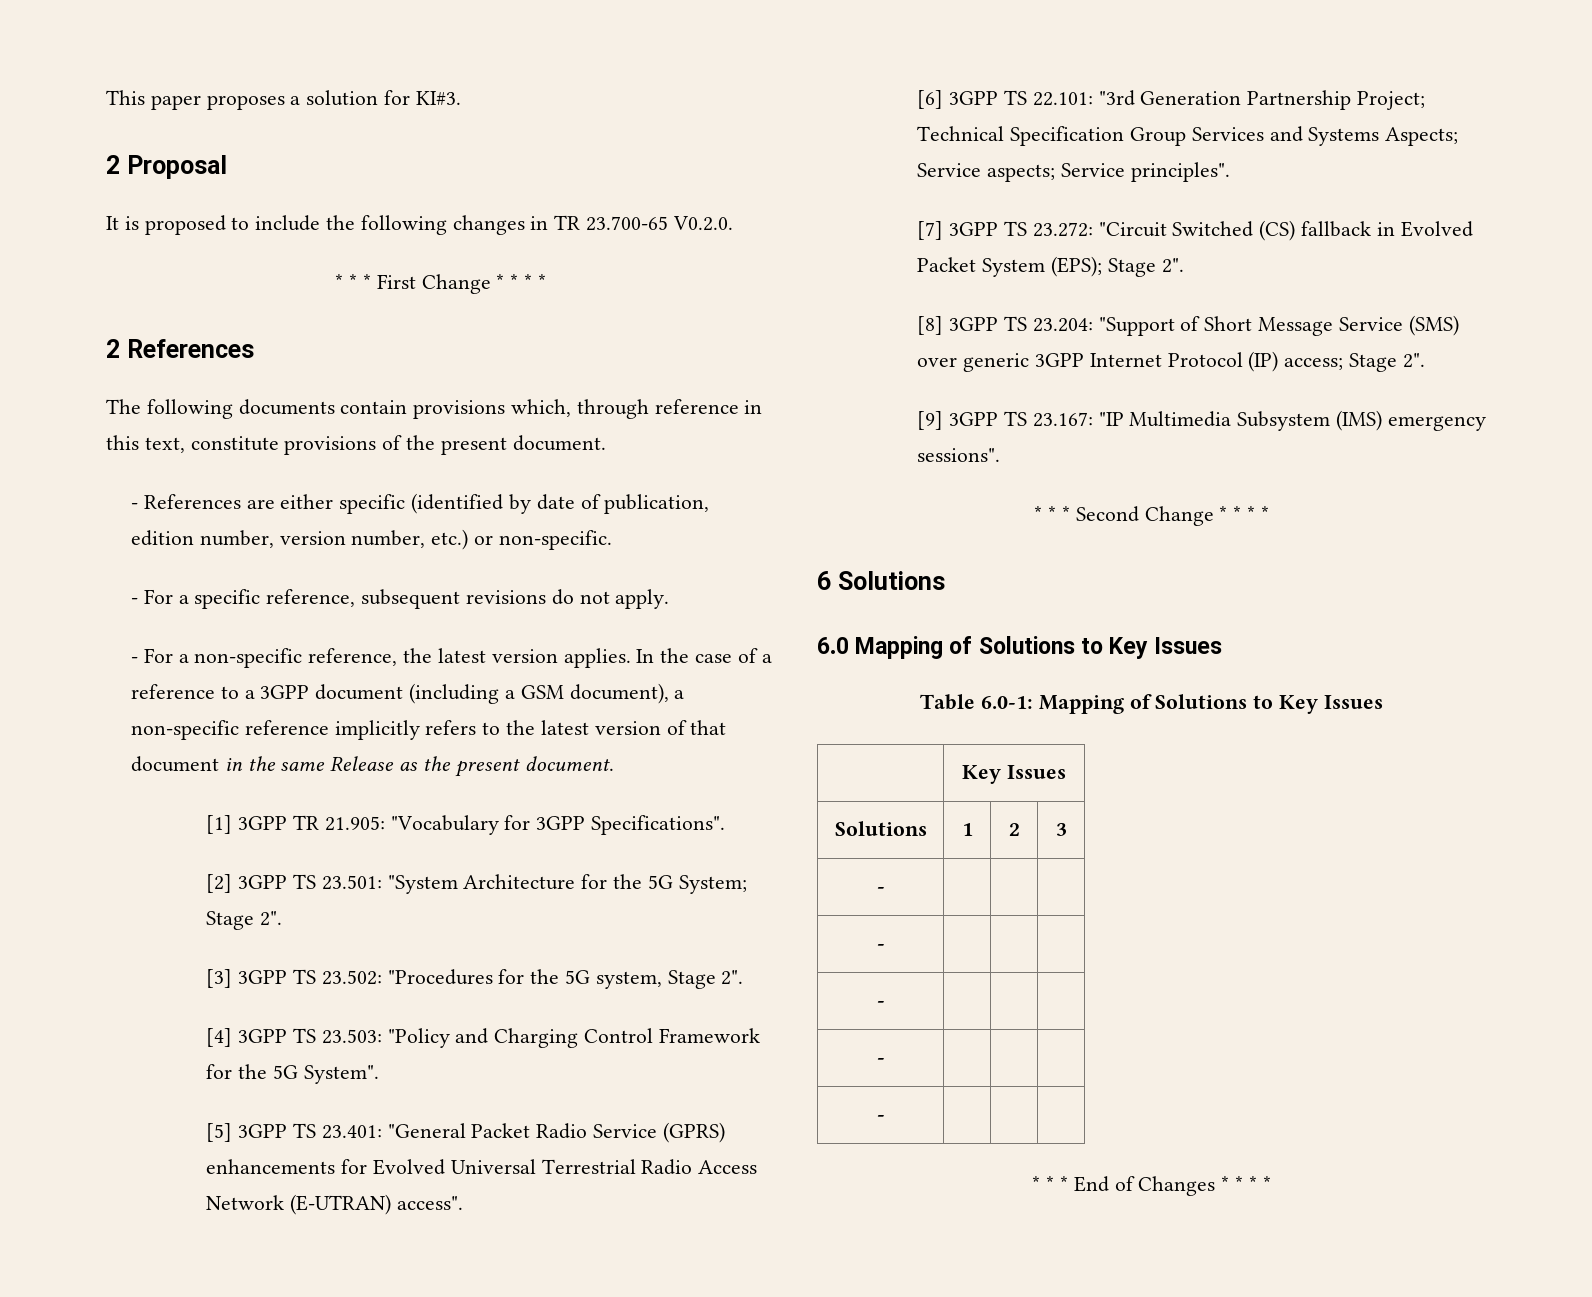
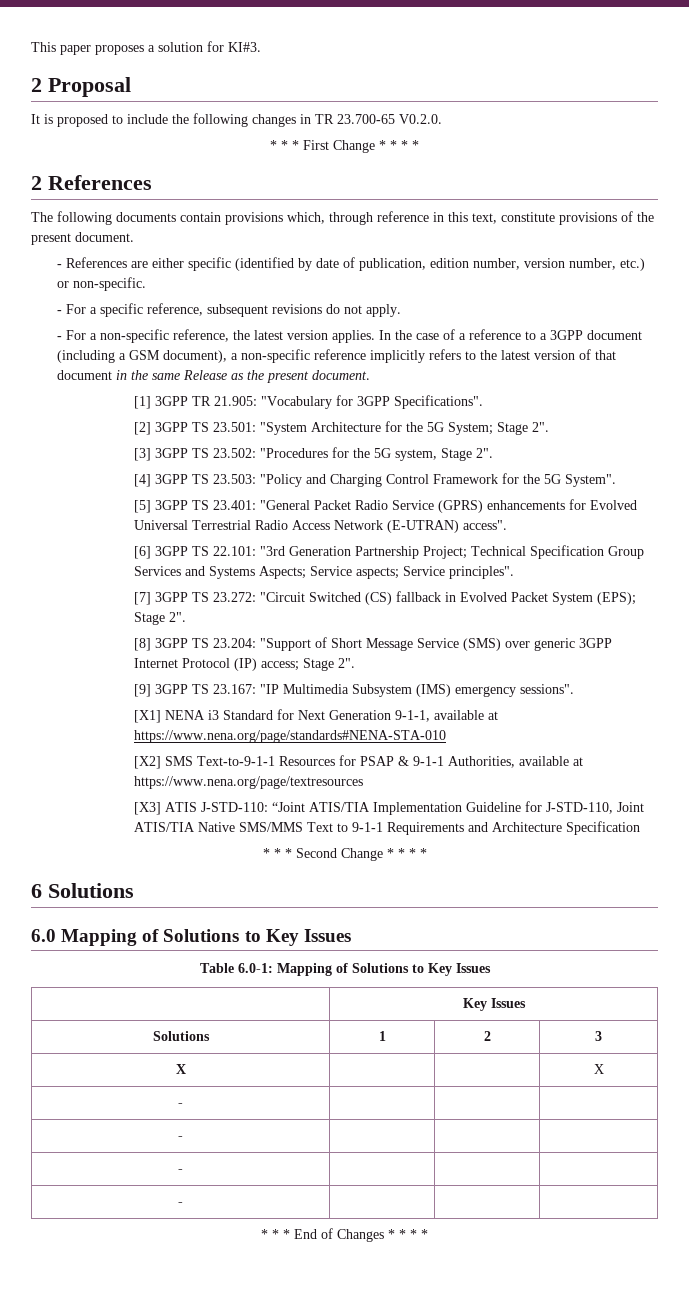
(1001, 455) none -> [134,709,499,723] [134,730,447,743] [134,755,584,769] [134,776,364,789] [134,801,645,815] [134,821,641,835] // [X1] NENA i3 Standard for Next Generation 9-1-1, available at https://www.nena.org/page/standards#NENA-STA-010 // [X2] SMS Text-to-9-1-1 Resources for PSAP & 9-1-1 Authorities, available at https://www.nena.org/page/textresources // [X3] ATIS J-STD-110: “Joint ATIS/TIA Implementation Guideline for J-STD-110, Joint ATIS/TIA Native SMS/MMS Text to 9-1-1 Requirements and Architecture Specification
[876,887,885,893] - | | | -> [175,1064,186,1074] [593,1064,604,1074] X | | | X

